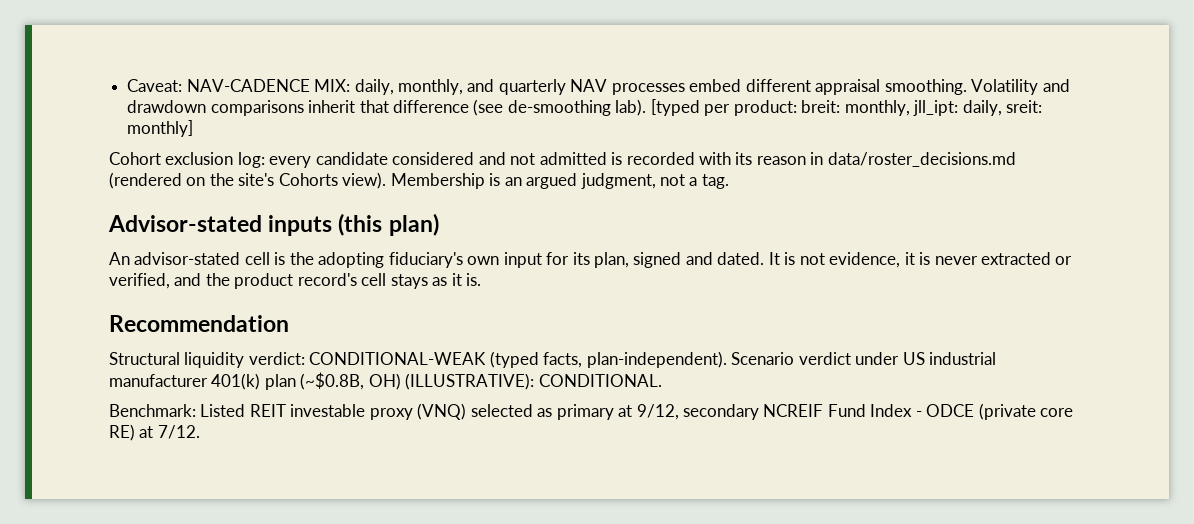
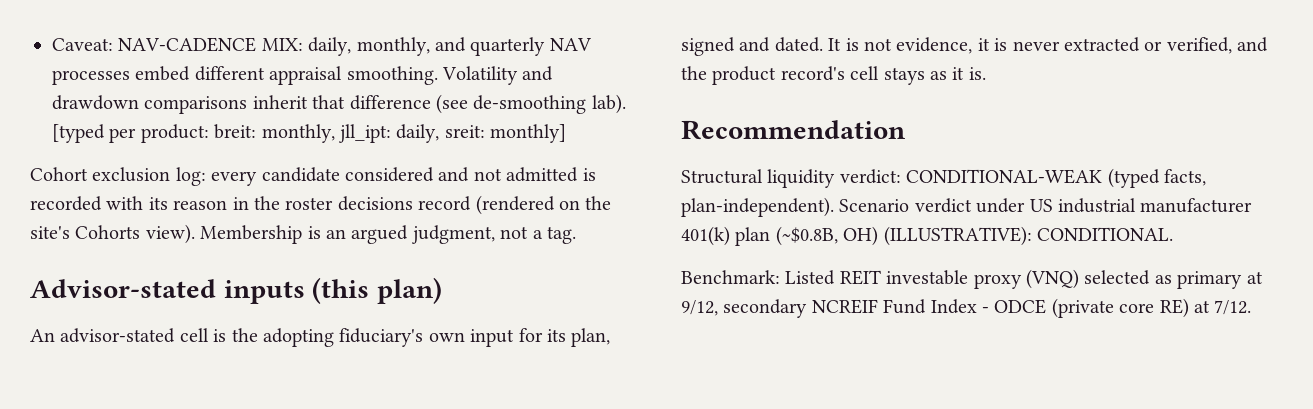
[827,152,1016,167] data/roster_decisions.md -> [254,196,472,211] the roster decisions record

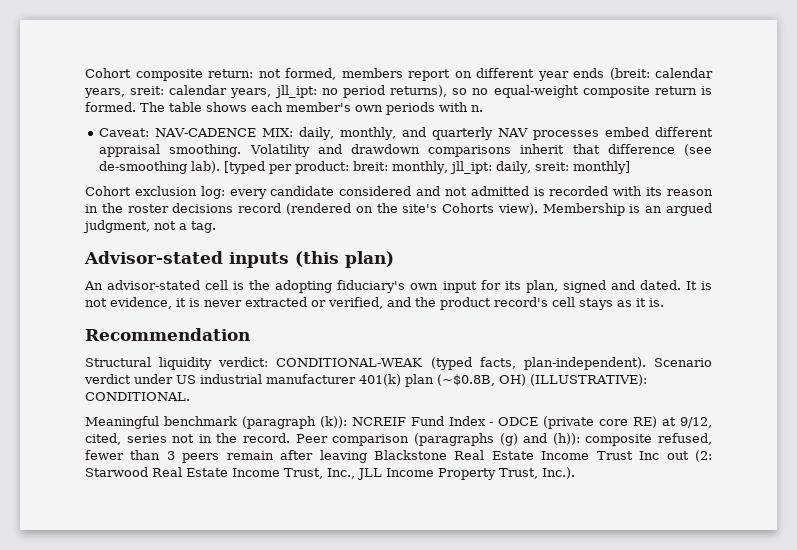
(52, 44) none -> [85,68,713,81] [84,85,712,98] [85,102,483,115] Cohort composite return: not formed, members report on different year ends (breit: calendar years, sreit: calendar years, jll_ipt: no period returns), so no equal-weight composite return is formed. The table shows each member's own periods with n. //
[681,269,1263,289] [681,299,808,318] Benchmark: Listed REIT investable proxy (VNQ) selected as primary at 9/12, secondary -> [85,416,347,429] Meaningful benchmark (paragraph (k)):
[1214,300,1252,315] 7/12. -> [679,417,712,428] [85,433,713,446] [85,450,713,463] [85,467,575,480] 9/12, cited, series not in the record. Peer comparison (paragraphs (g) and (h)): composite refused, fewer than 3 peers remain after leaving Blackstone Real Estate Income Trust Inc out (2: Starwood Real Estate Income Trust, Inc., JLL Income Property Trust, Inc.).

